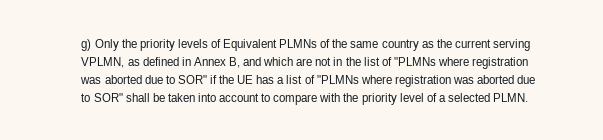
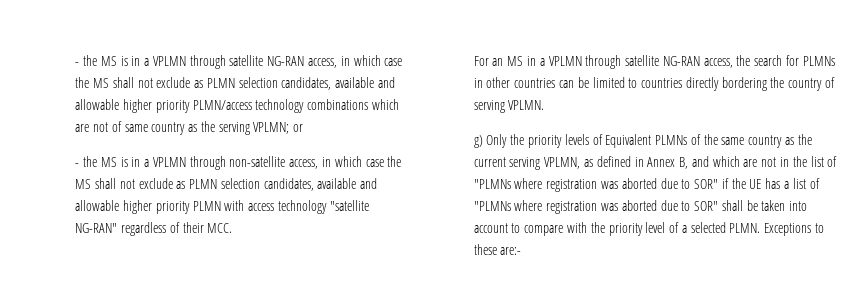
(81, 45) none -> [75,55,403,69] [75,77,396,90] [75,99,399,113] [75,121,304,135] [75,156,402,170] [75,178,378,191] [75,200,369,214] [75,222,233,236] [473,55,835,69] [473,77,835,91] [473,100,545,113] - the MS is in a VPLMN through satellite NG-RAN access, in which case the MS shall not exclude as PLMN selection candidates, available and allowable higher priority PLMN/access technology combinations which are not of same country as the serving VPLMN; or // - the MS is in a VPLMN through non-satellite access, in which case the MS shall not exclude as PLMN selection candidates, available and allowable higher priority PLMN with access technology "satellite NG-RAN" regardless of their MCC. // For an MS in a VPLMN through satellite NG-RAN access, the search for PLMNs in other countries can be limited to countries directly bordering the country of serving VPLMN. //
(529, 97) none -> [764,223,824,236] [473,244,522,255] Exceptions to these are:-

